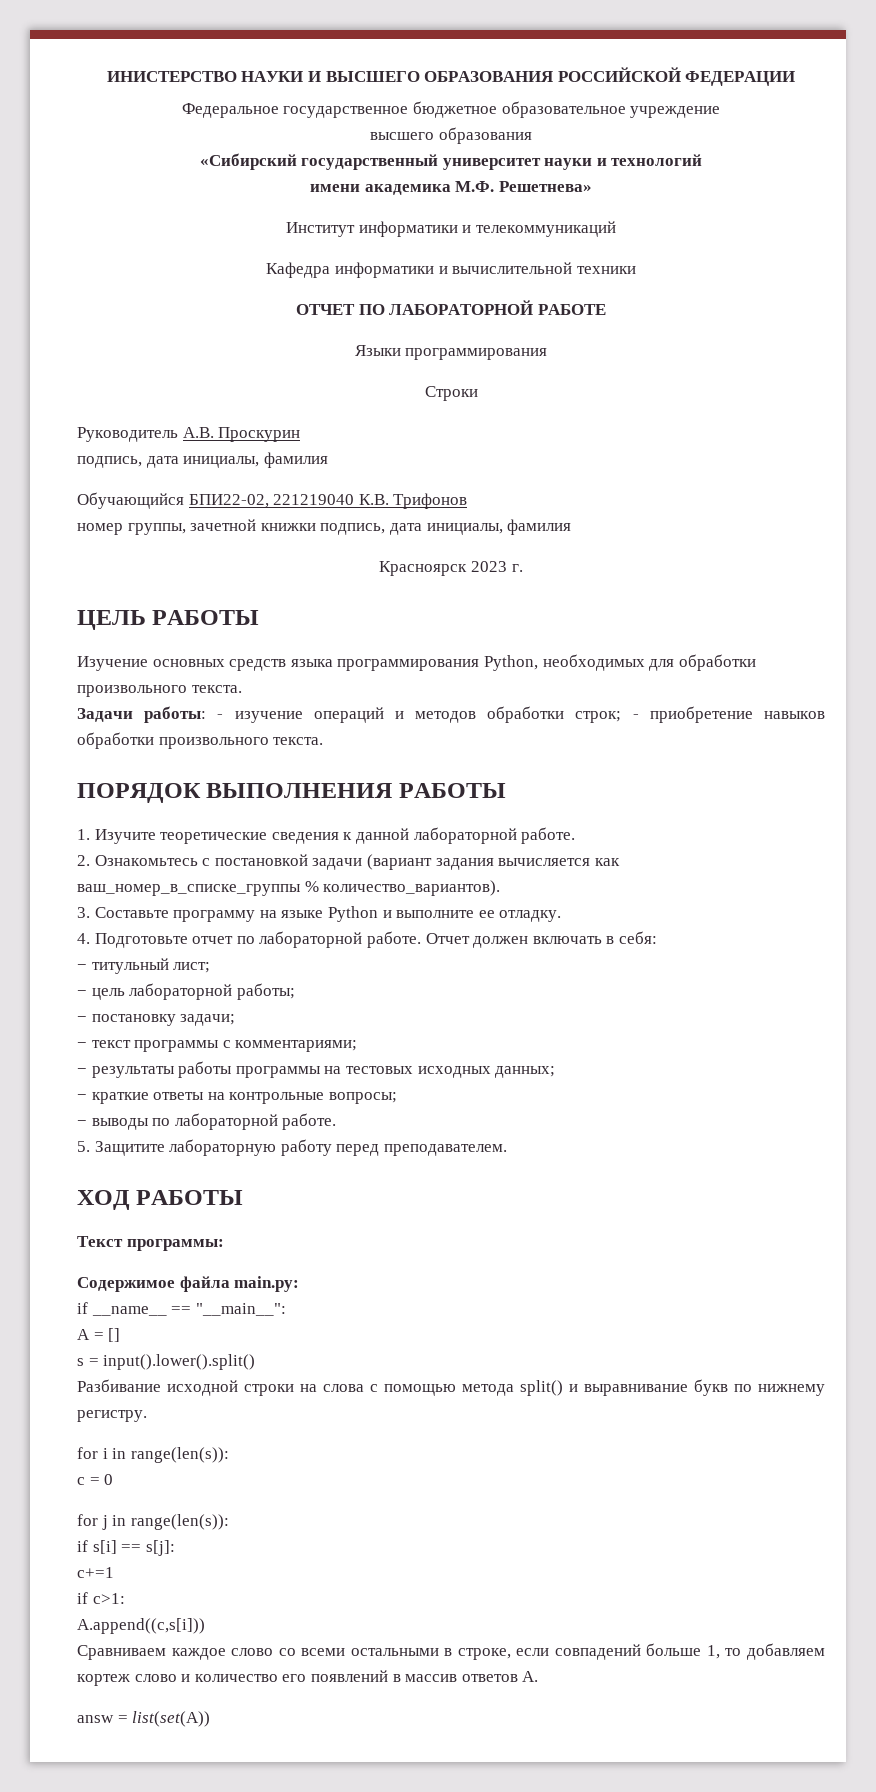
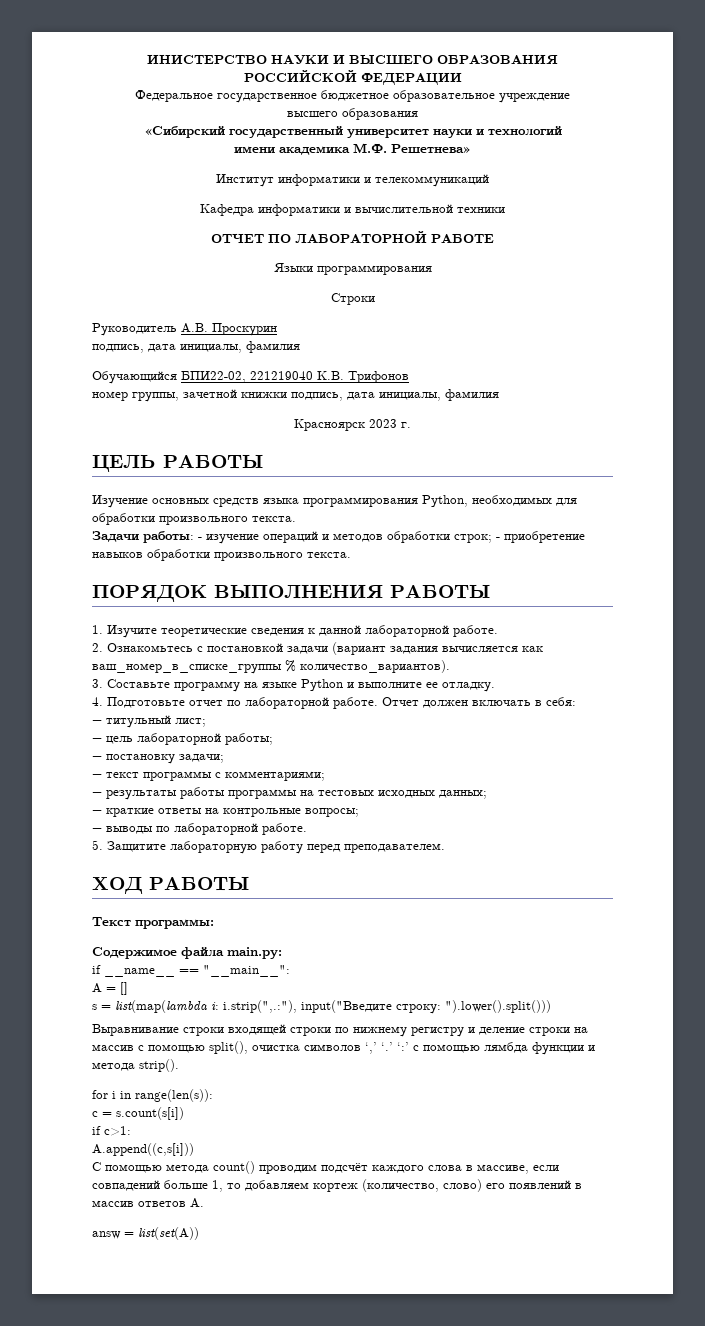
[103,1354,256,1370] [77,1379,238,1396] input().lower().split() // Разбивание исходной -> [115,1000,551,1014] [92,1024,525,1037] list(map(lambda i: i.strip(",.:"), input("Введите строку: ").lower().split())) // Выравнивание строки входящей строки по нижнему регистру и деление
[323,1379,825,1396] [77,1410,147,1422] слова с помощью метода split() и выравнивание букв по нижнему регистру. -> [92,1041,595,1055] [92,1059,179,1072] массив с помощью split(), очистка символов ‘,’ ‘.’ ‘:’ с помощью лямбда функции и метода strip().
[104,1474,114,1485] [77,1514,229,1530] [77,1540,175,1556] [77,1567,114,1578] [77,1592,125,1604] [77,1618,205,1634] [77,1645,511,1660] 0 // for j in range(len(s)): // if s[i] == s[j]: // c+=1 // if c>1: // A.append((c,s[i])) // Сравниваем каждое слово со всеми остальными в строке, -> [116,1107,184,1120] [92,1126,131,1136] [92,1143,194,1156] [92,1161,529,1174] s.count(s[i]) // if c>1: // A.append((c,s[i])) // С помощью метода count() проводим подсчёт каждого слова в массиве,
[134,1674,278,1682] слово и количество -> [362,1179,482,1192] (количество, слово)

